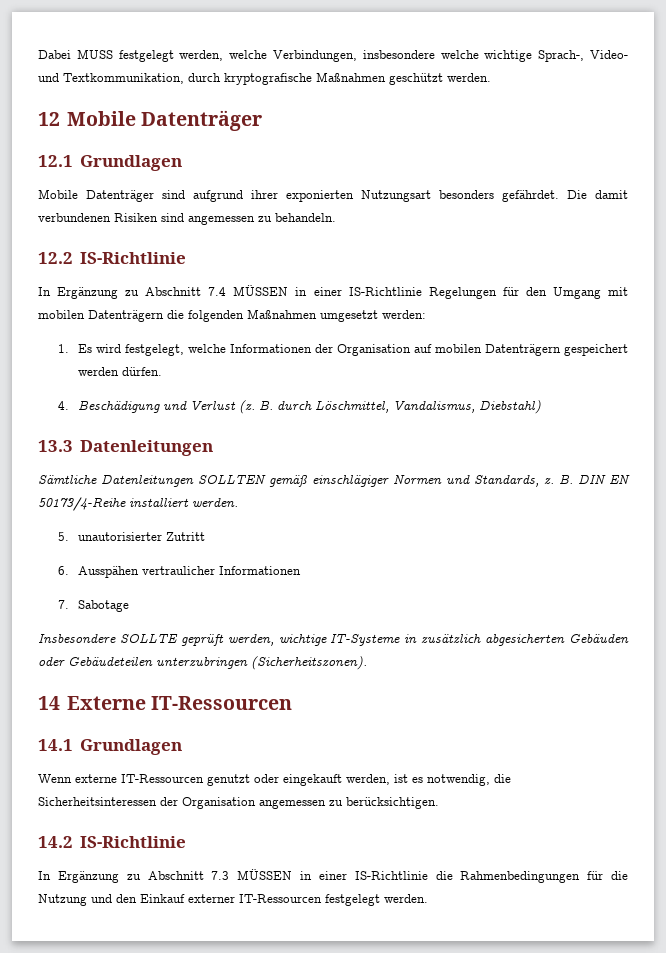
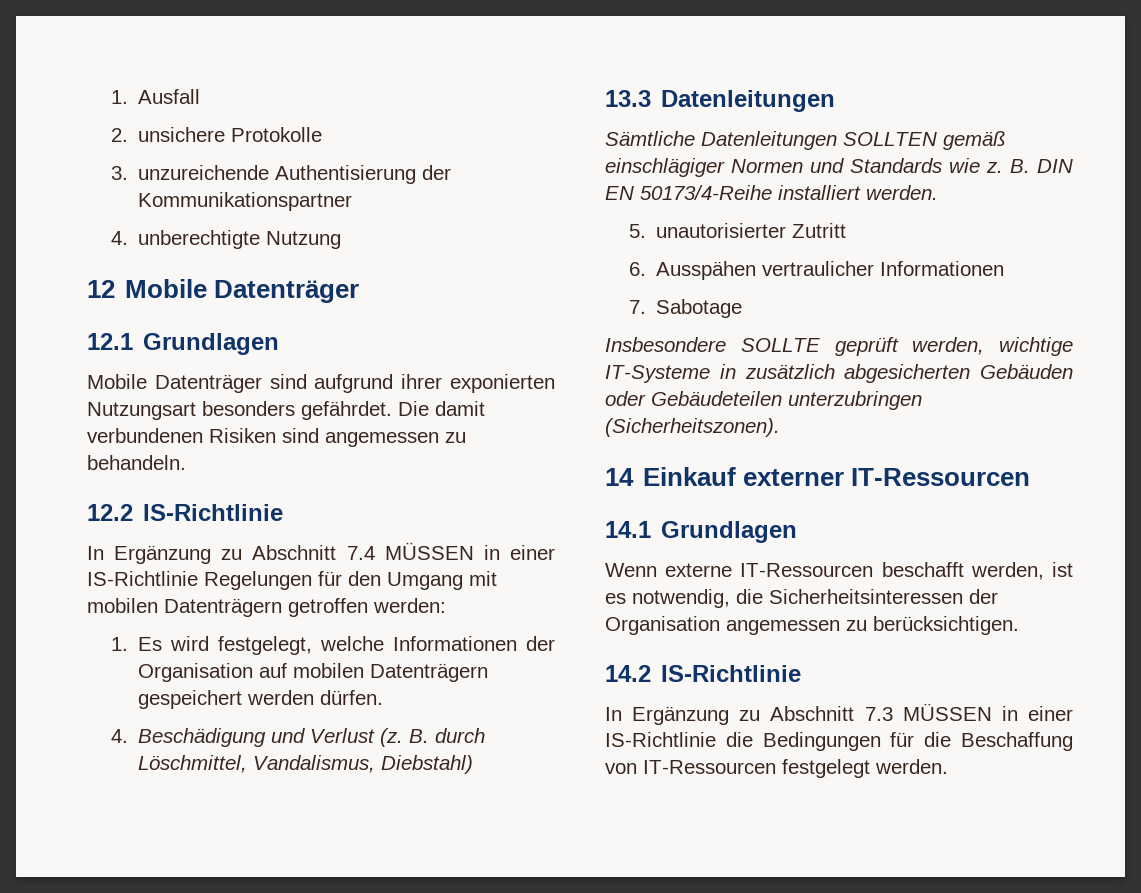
[38,49,628,62] [38,72,491,85] Dabei MUSS festgelegt werden, welche Verbindungen, insbesondere welche wichtige Sprach-, Video- und Textkommunikation, durch kryptografische Maßnahmen geschützt werden. -> [111,89,201,104] [111,127,323,142] [111,165,452,184] [138,192,353,211] [111,230,342,249] 1. Ausfall // 2. unsichere Protokolle // 3. unzureichende Authentisierung der Kommunikationspartner // 4. unberechtigte Nutzung
[167,309,378,322] die folgenden Maßnahmen umgesetzt -> [288,598,368,617] getroffen
[474,475,539,487] Standards, -> [850,158,980,173] Standards wie
[66,696,146,710] Externe -> [643,467,845,486] Einkauf externer
[207,774,342,786] genutzt oder eingekauft -> [881,562,964,577] beschafft
[460,871,581,883] Rahmenbedingungen -> [762,732,881,751] Bedingungen
[38,894,235,906] Nutzung und den Einkauf externer -> [961,732,1073,751] [605,763,637,774] Beschaffung von

